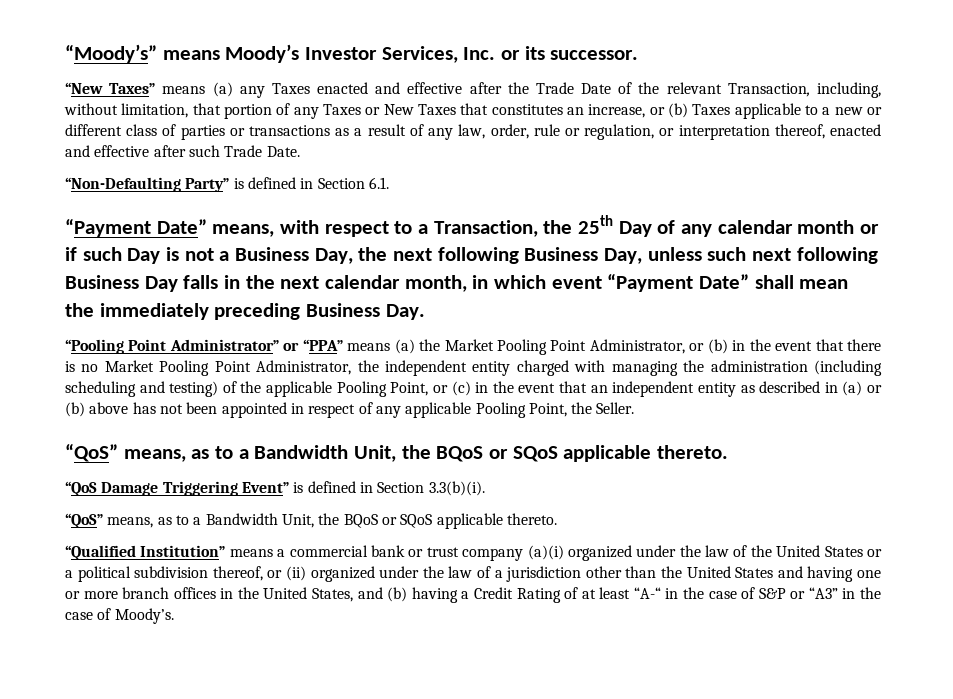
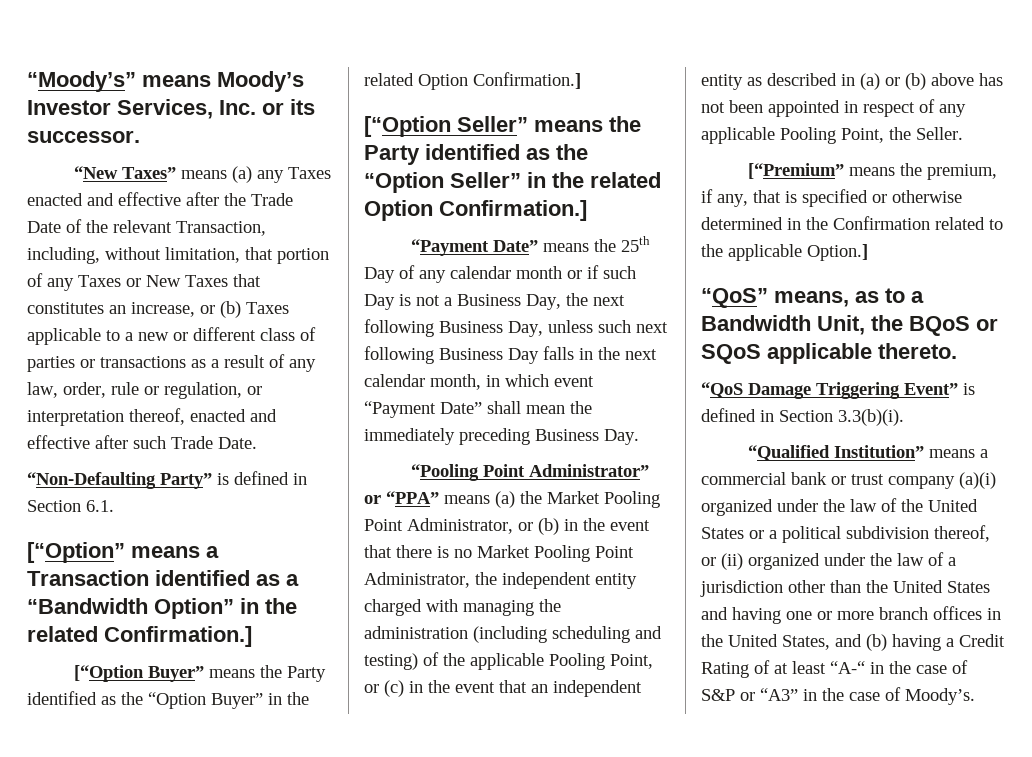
[65,219,538,237] “Payment Date” means, with respect to a Transaction, -> [27,542,219,563] [27,570,299,586] [27,598,297,619] [27,626,252,647] [73,665,326,682] [27,691,309,709] [364,72,581,90] [364,116,641,137] [364,144,588,165] [364,172,661,193] [364,200,587,221] [410,239,589,256] [“Option” means a Transaction identified as a “Bandwidth Option” in the related Confirmation.] // [“Option Buyer” means the Party identified as the “Option Buyer” in the related Option Confirmation.] // [“Option Seller” means the Party identified as the “Option Seller” in the related Option Confirmation.] // “Payment Date” means
(635, 408) none -> [747,163,997,180] [701,189,962,207] [701,216,1003,230] [701,244,868,261] // [“Premium” means the premium, if any, that is specified or otherwise determined in the Confirmation related to the applicable Option.]
[65,513,557,529] // “QoS” means, as to a Bandwidth Unit, the BQoS or SQoS applicable thereto. -> (904, 417) none

